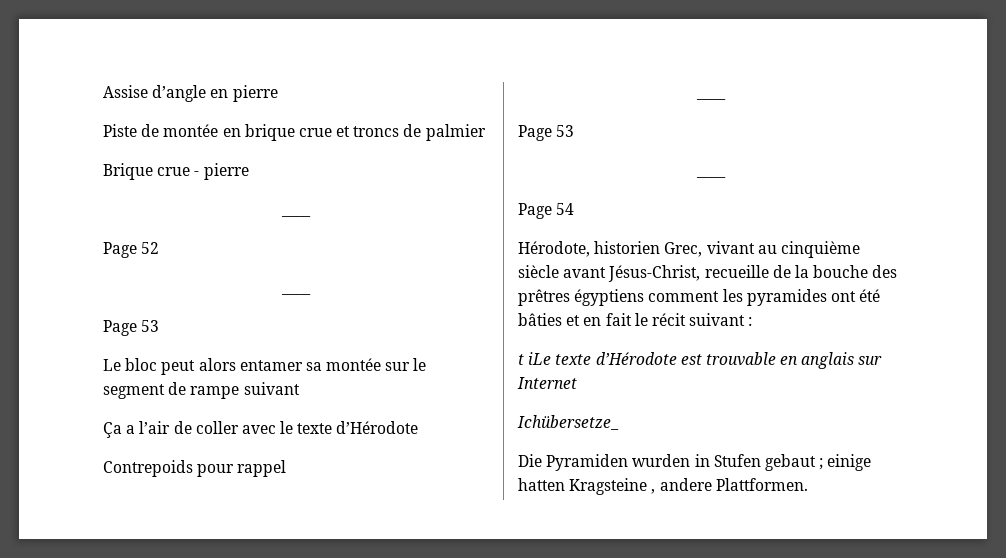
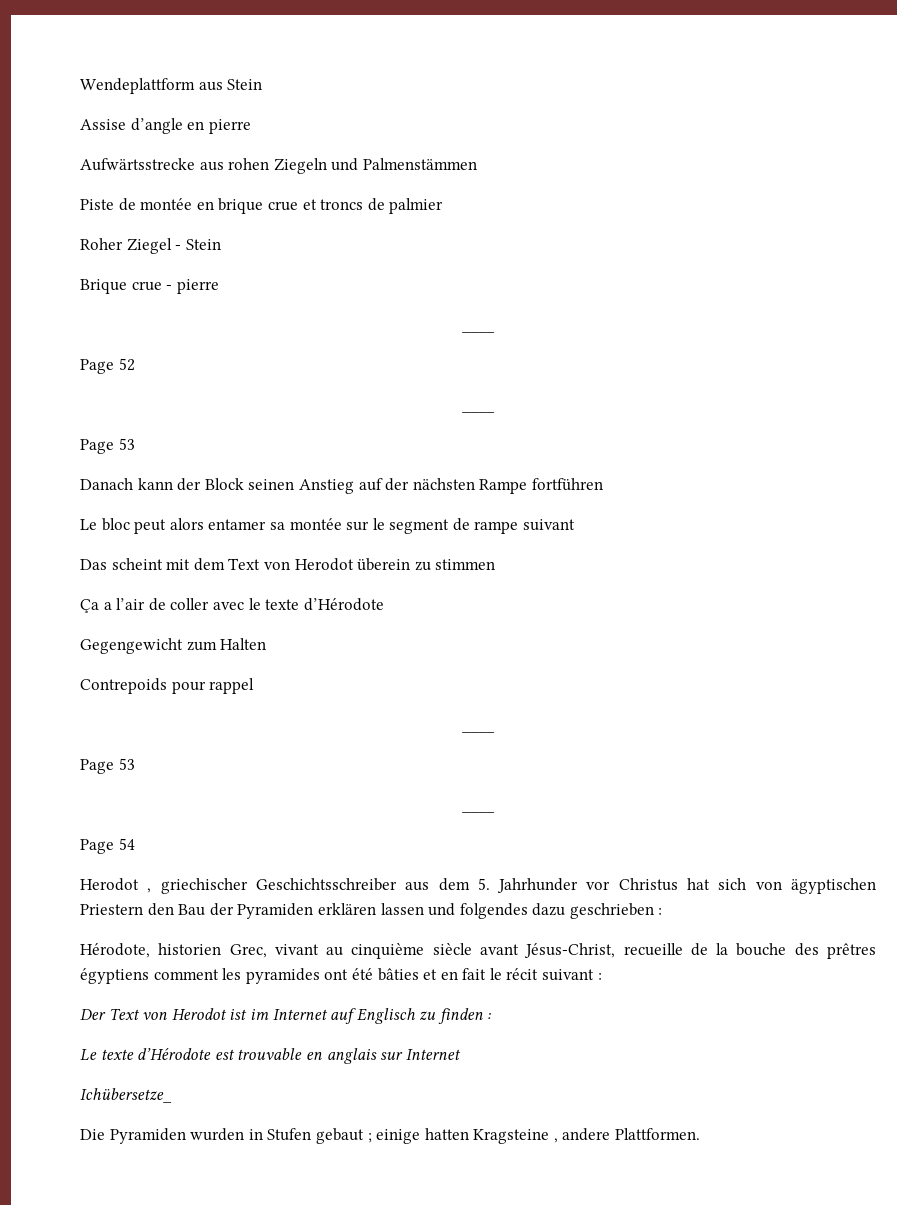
(103, 91) none -> [80,78,263,94] Wendeplattform aus Stein //
(278, 93) none -> [80,158,477,174] // Aufwärtsstrecke aus rohen Ziegeln und Palmenstämmen
(486, 132) none -> [80,238,221,254] // Roher Ziegel - Stein
(160, 326) none -> [80,478,603,494] // Danach kann der Block seinen Anstieg auf der nächsten Rampe fortführen
(300, 388) none -> [80,558,496,571] // Das scheint mit dem Text von Herodot überein zu stimmen
(419, 427) none -> [80,638,267,654] // Gegengewicht zum Halten
(575, 209) none -> [80,878,876,894] [80,903,663,919] // Herodot , griechischer Geschichtsschreiber aus dem 5. Jahrhunder vor Christus hat sich von ägyptischen Priestern den Bau der Pyramiden erklären lassen und folgendes dazu geschrieben :
[518,352,552,365] t iLe -> [80,1008,492,1024] [80,1049,97,1061] Der Text von Herodot ist im Internet auf Englisch zu finden : // Le

